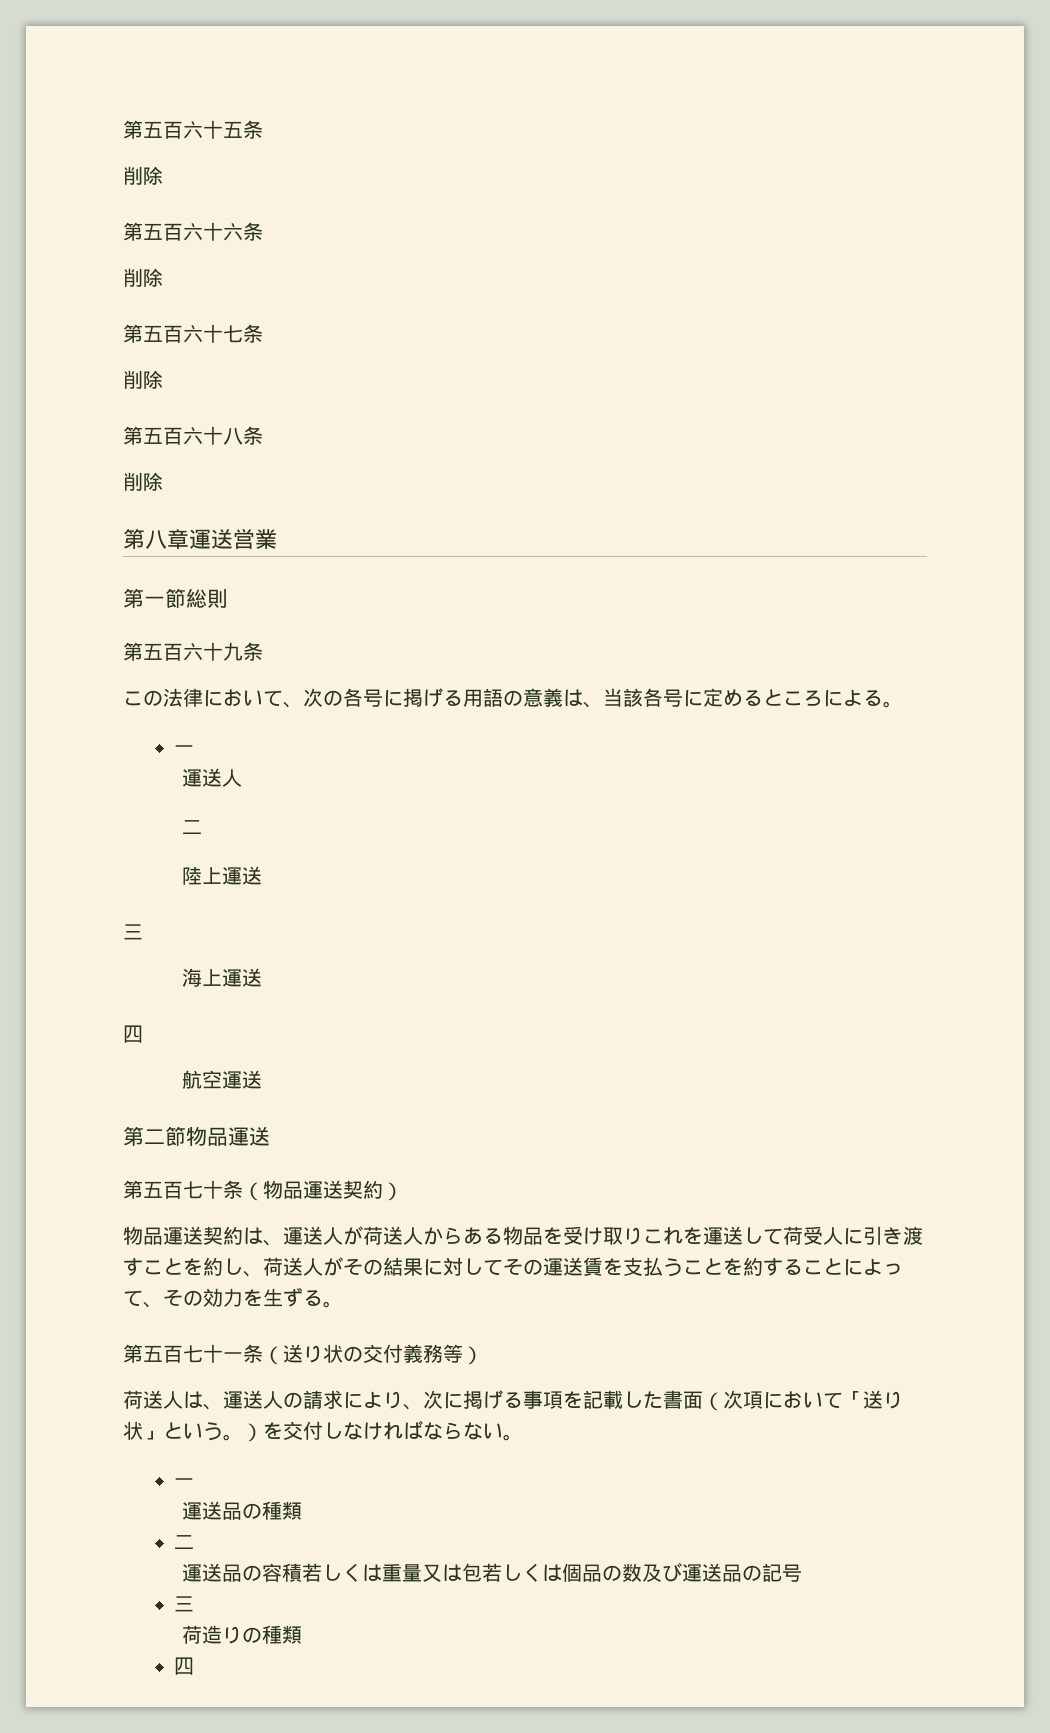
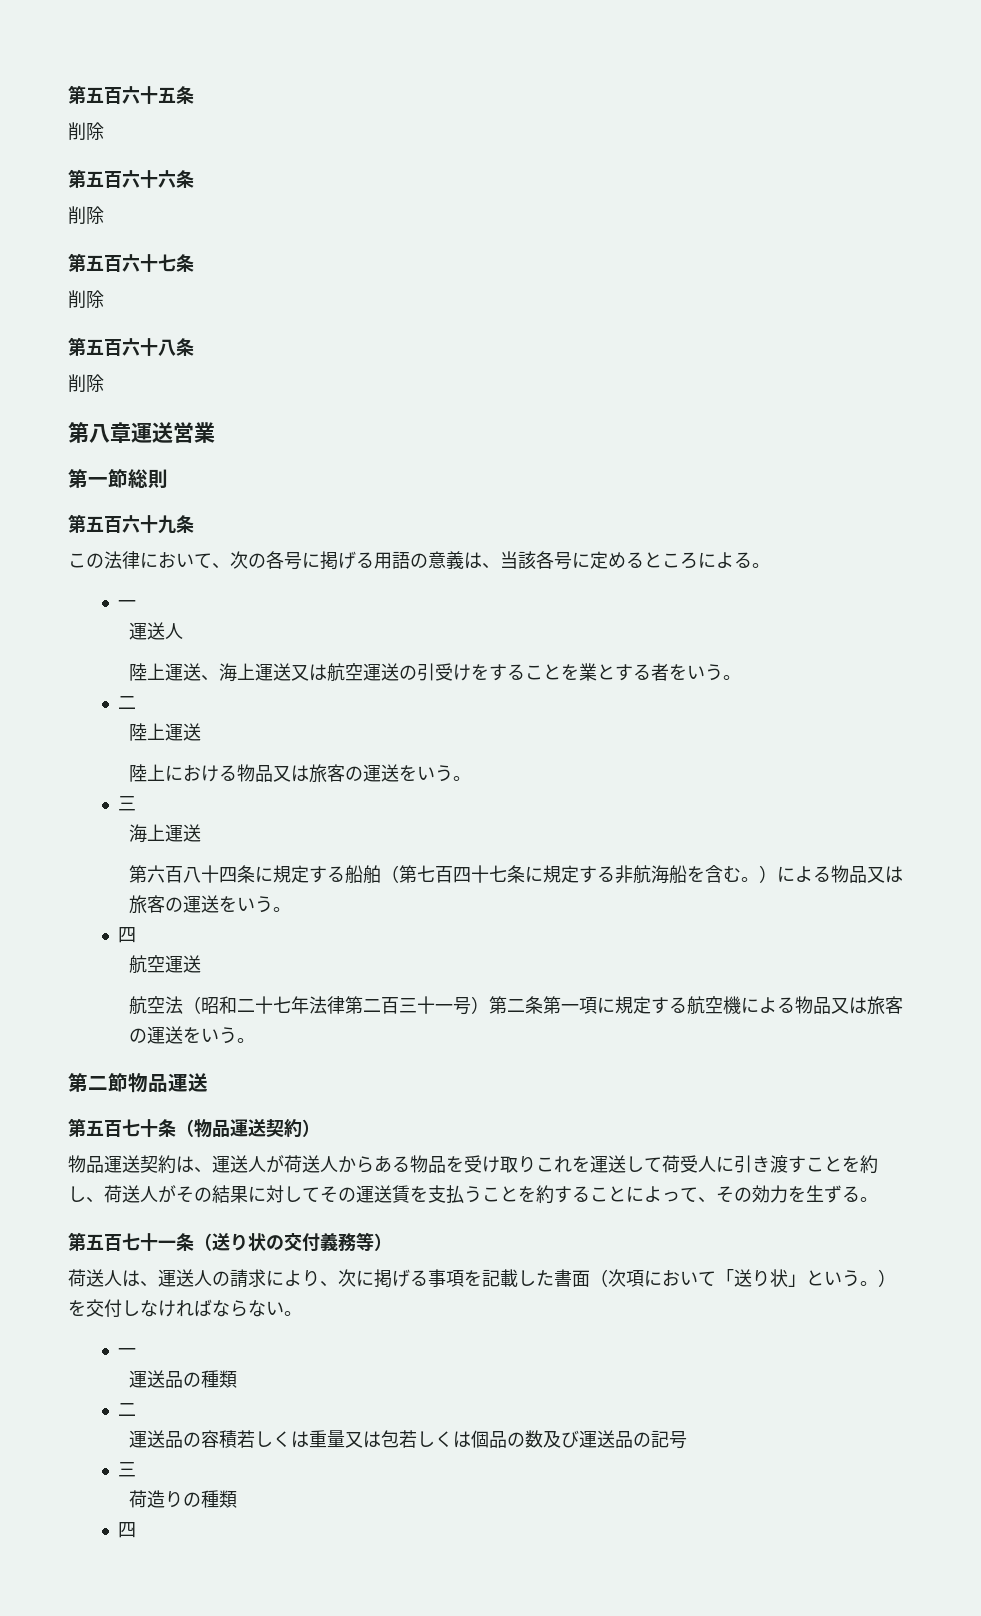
[181,820,202,834] [181,866,262,885] [123,924,143,940] [181,968,262,987] [123,1025,143,1043] [181,1070,262,1089] 二 // 陸上運送 // 三 // 海上運送 // 四 // 航空運送 -> [128,663,741,682] [118,696,137,709] [128,723,201,741] [128,764,471,783] [118,796,137,811] [128,824,201,843] [128,865,903,884] [128,895,291,914] [118,927,137,943] [128,955,201,973] [128,996,903,1015] [128,1026,255,1044] 陸上運送、海上運送又は航空運送の引受けをすることを業とする者をいう。 // 二 // 陸上運送 // 陸上における物品又は旅客の運送をいう。 // 三 // 海上運送 // 第六百八十四条に規定する船舶（第七百四十七条に規定する非航海船を含む。）による物品又は旅客の運送をいう。 // 四 // 航空運送 // 航空法（昭和二十七年法律第二百三十一号）第二条第一項に規定する航空機による物品又は旅客の運送をいう。

